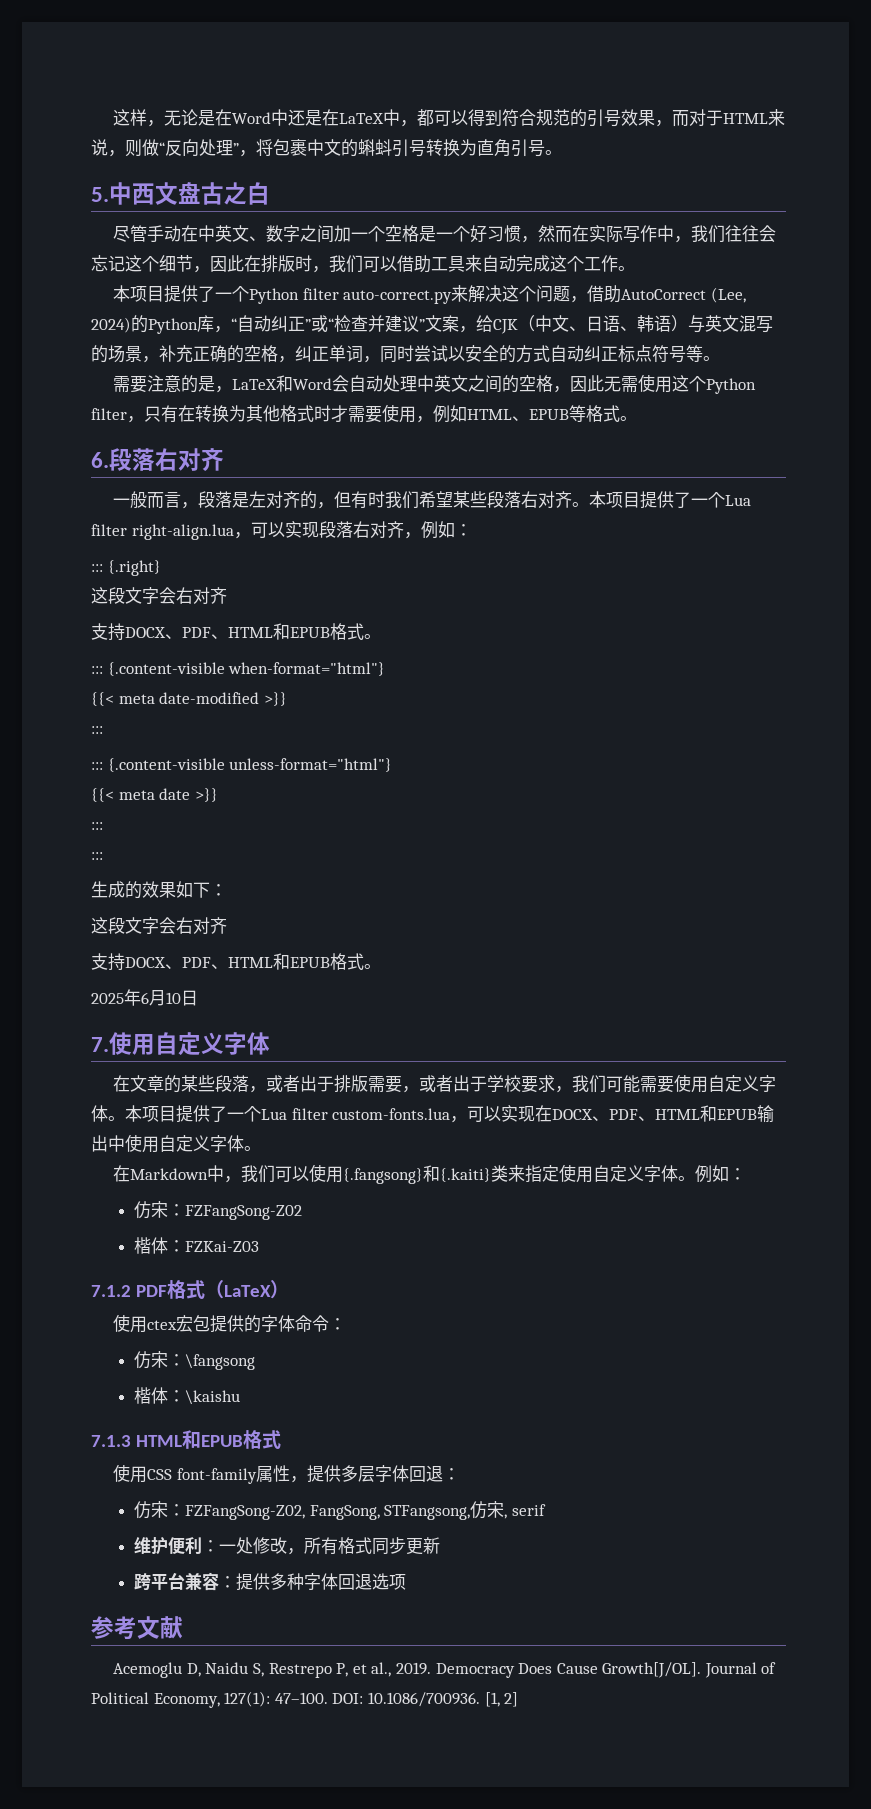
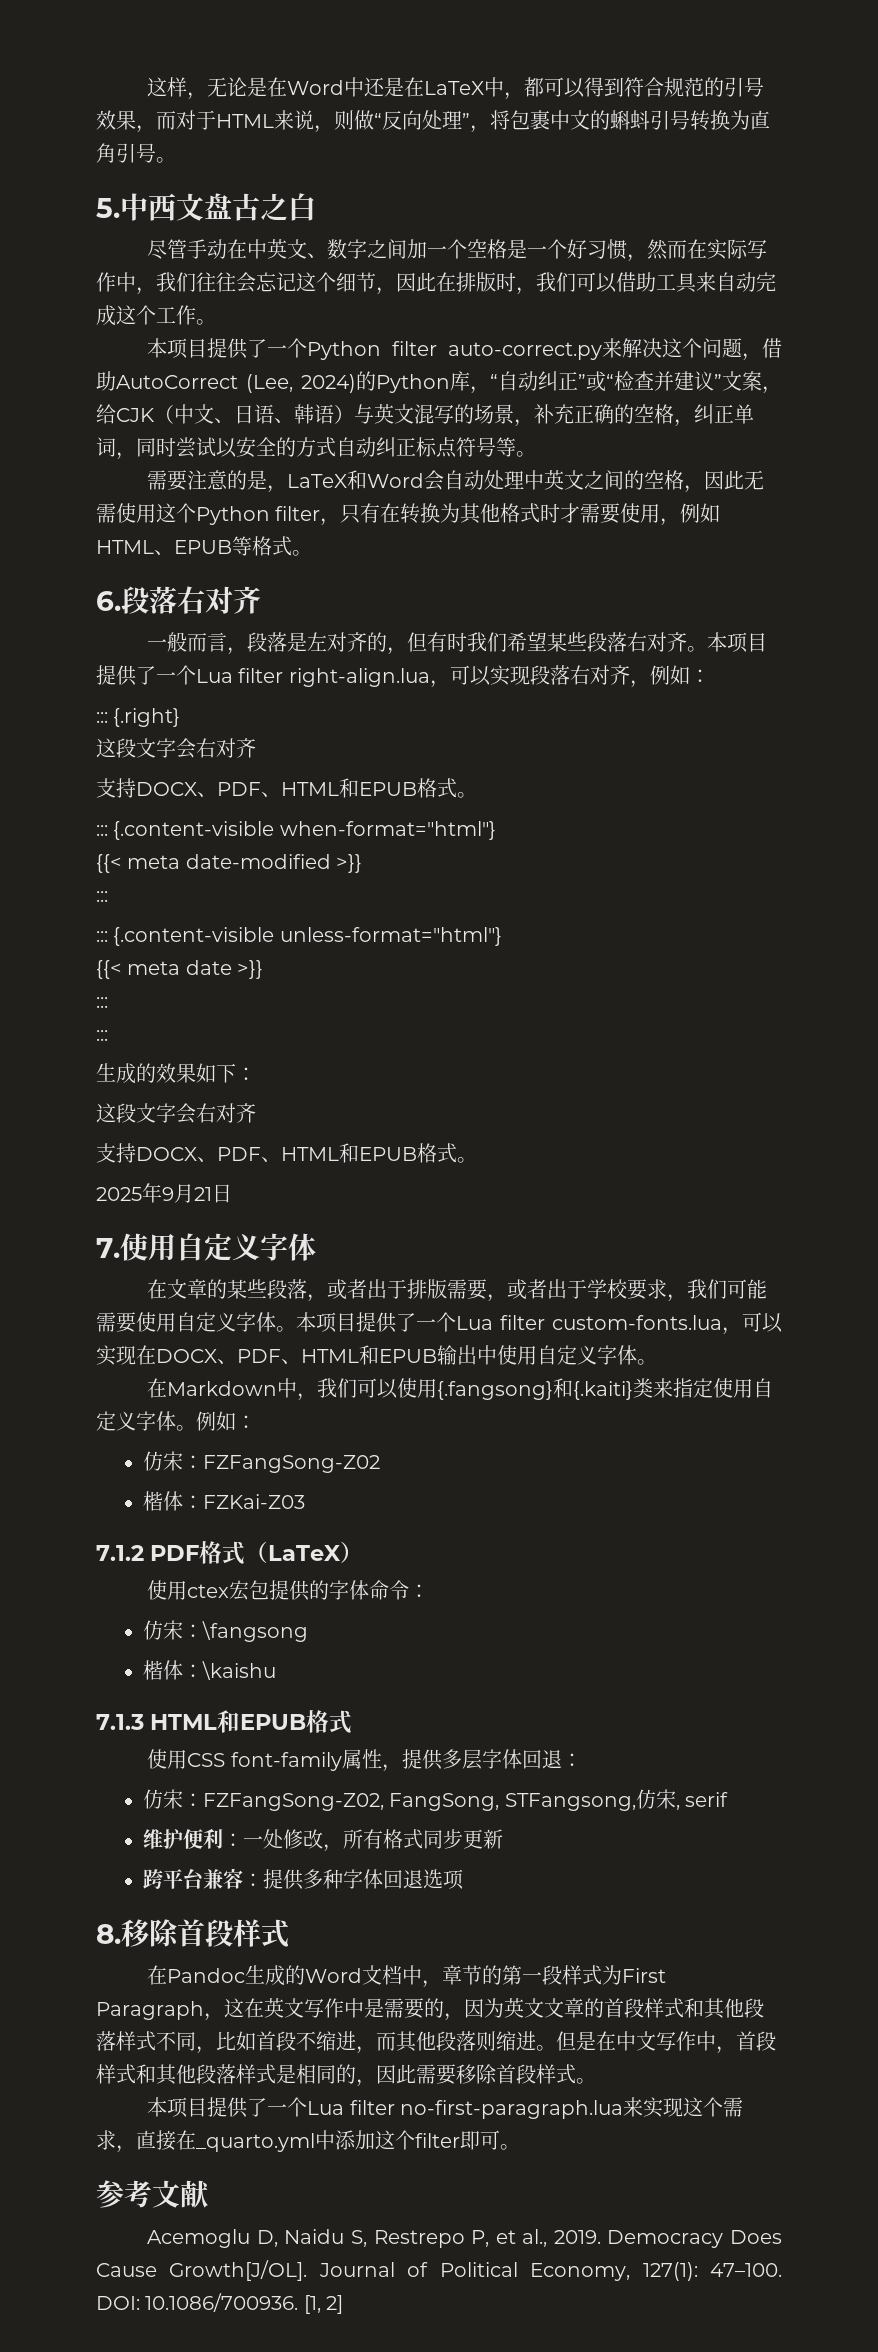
[141,990,181,1006] 6月10 -> [162,1184,212,1203] 9月21
(407, 1582) none -> [96,1919,289,1948] [147,1965,667,1988] [96,1998,764,2021] [96,2031,776,2054] [96,2064,596,2087] [147,2097,743,2119] [96,2130,520,2153] // 8.移除首段样式 // 在Pandoc生成的Word文档中，章节的第一段样式为First Paragraph，这在英文写作中是需要的，因为英文文章的首段样式和其他段落样式不同，比如首段不缩进，而其他段落则缩进。但是在中文写作中，首段样式和其他段落样式是相同的，因此需要移除首段样式。 // 本项目提供了一个Lua filter no-first-paragraph.lua来实现这个需求，直接在_quarto.yml中添加这个filter即可。

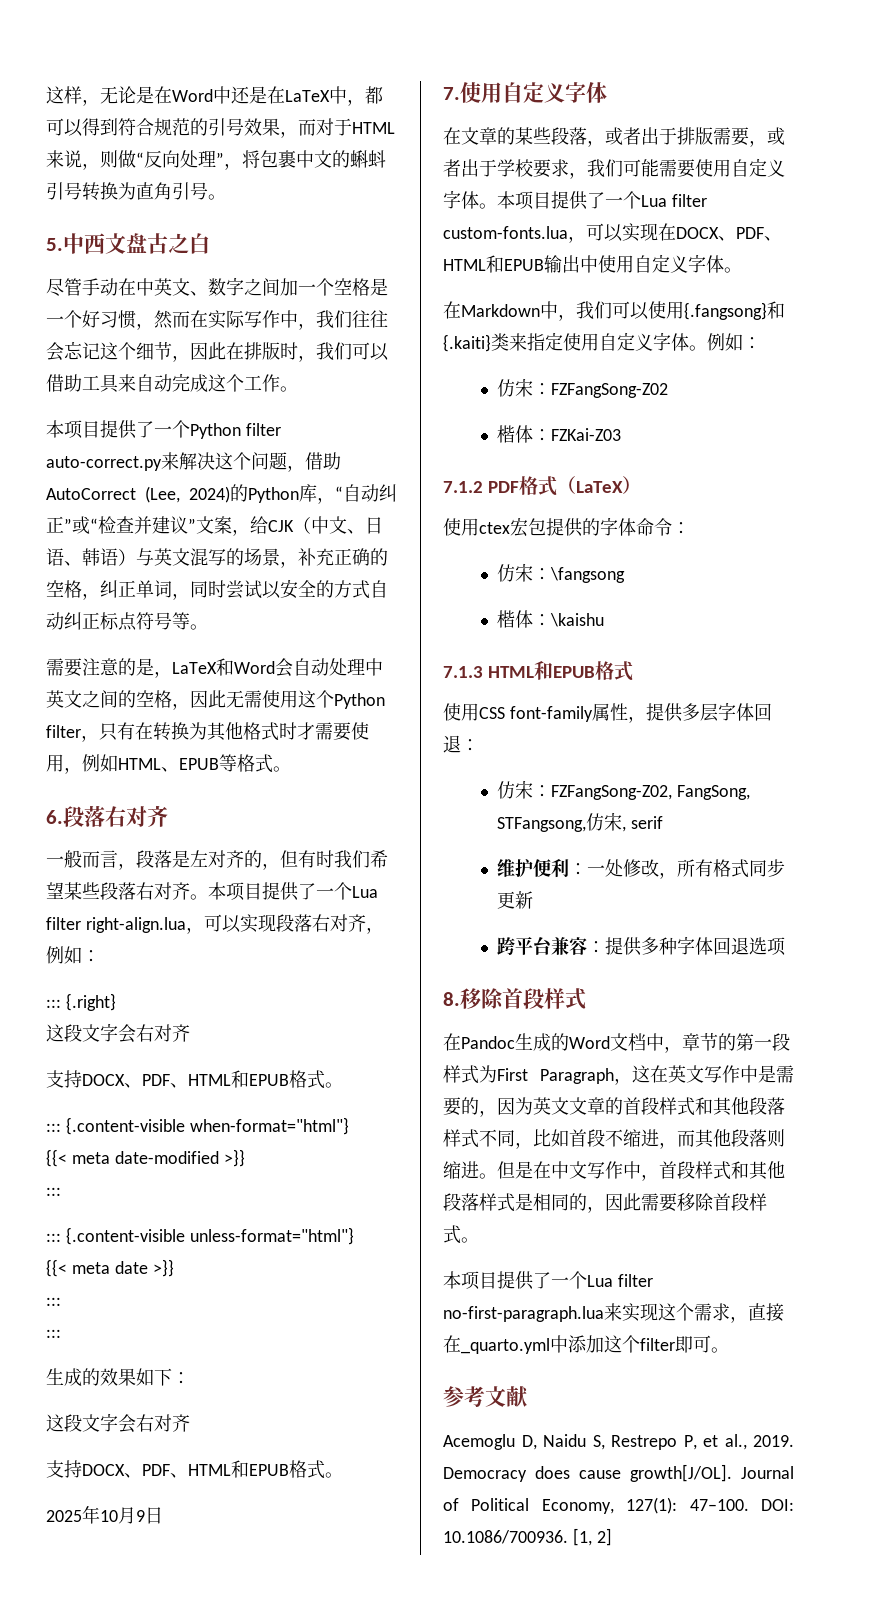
[162,1184,212,1203] 9月21 -> [100,1507,145,1524] 10月9
[730,2230,783,2244] [96,2260,308,2281] Does Cause Growth[J/OL]. -> [535,1464,732,1482] does cause growth[J/OL].

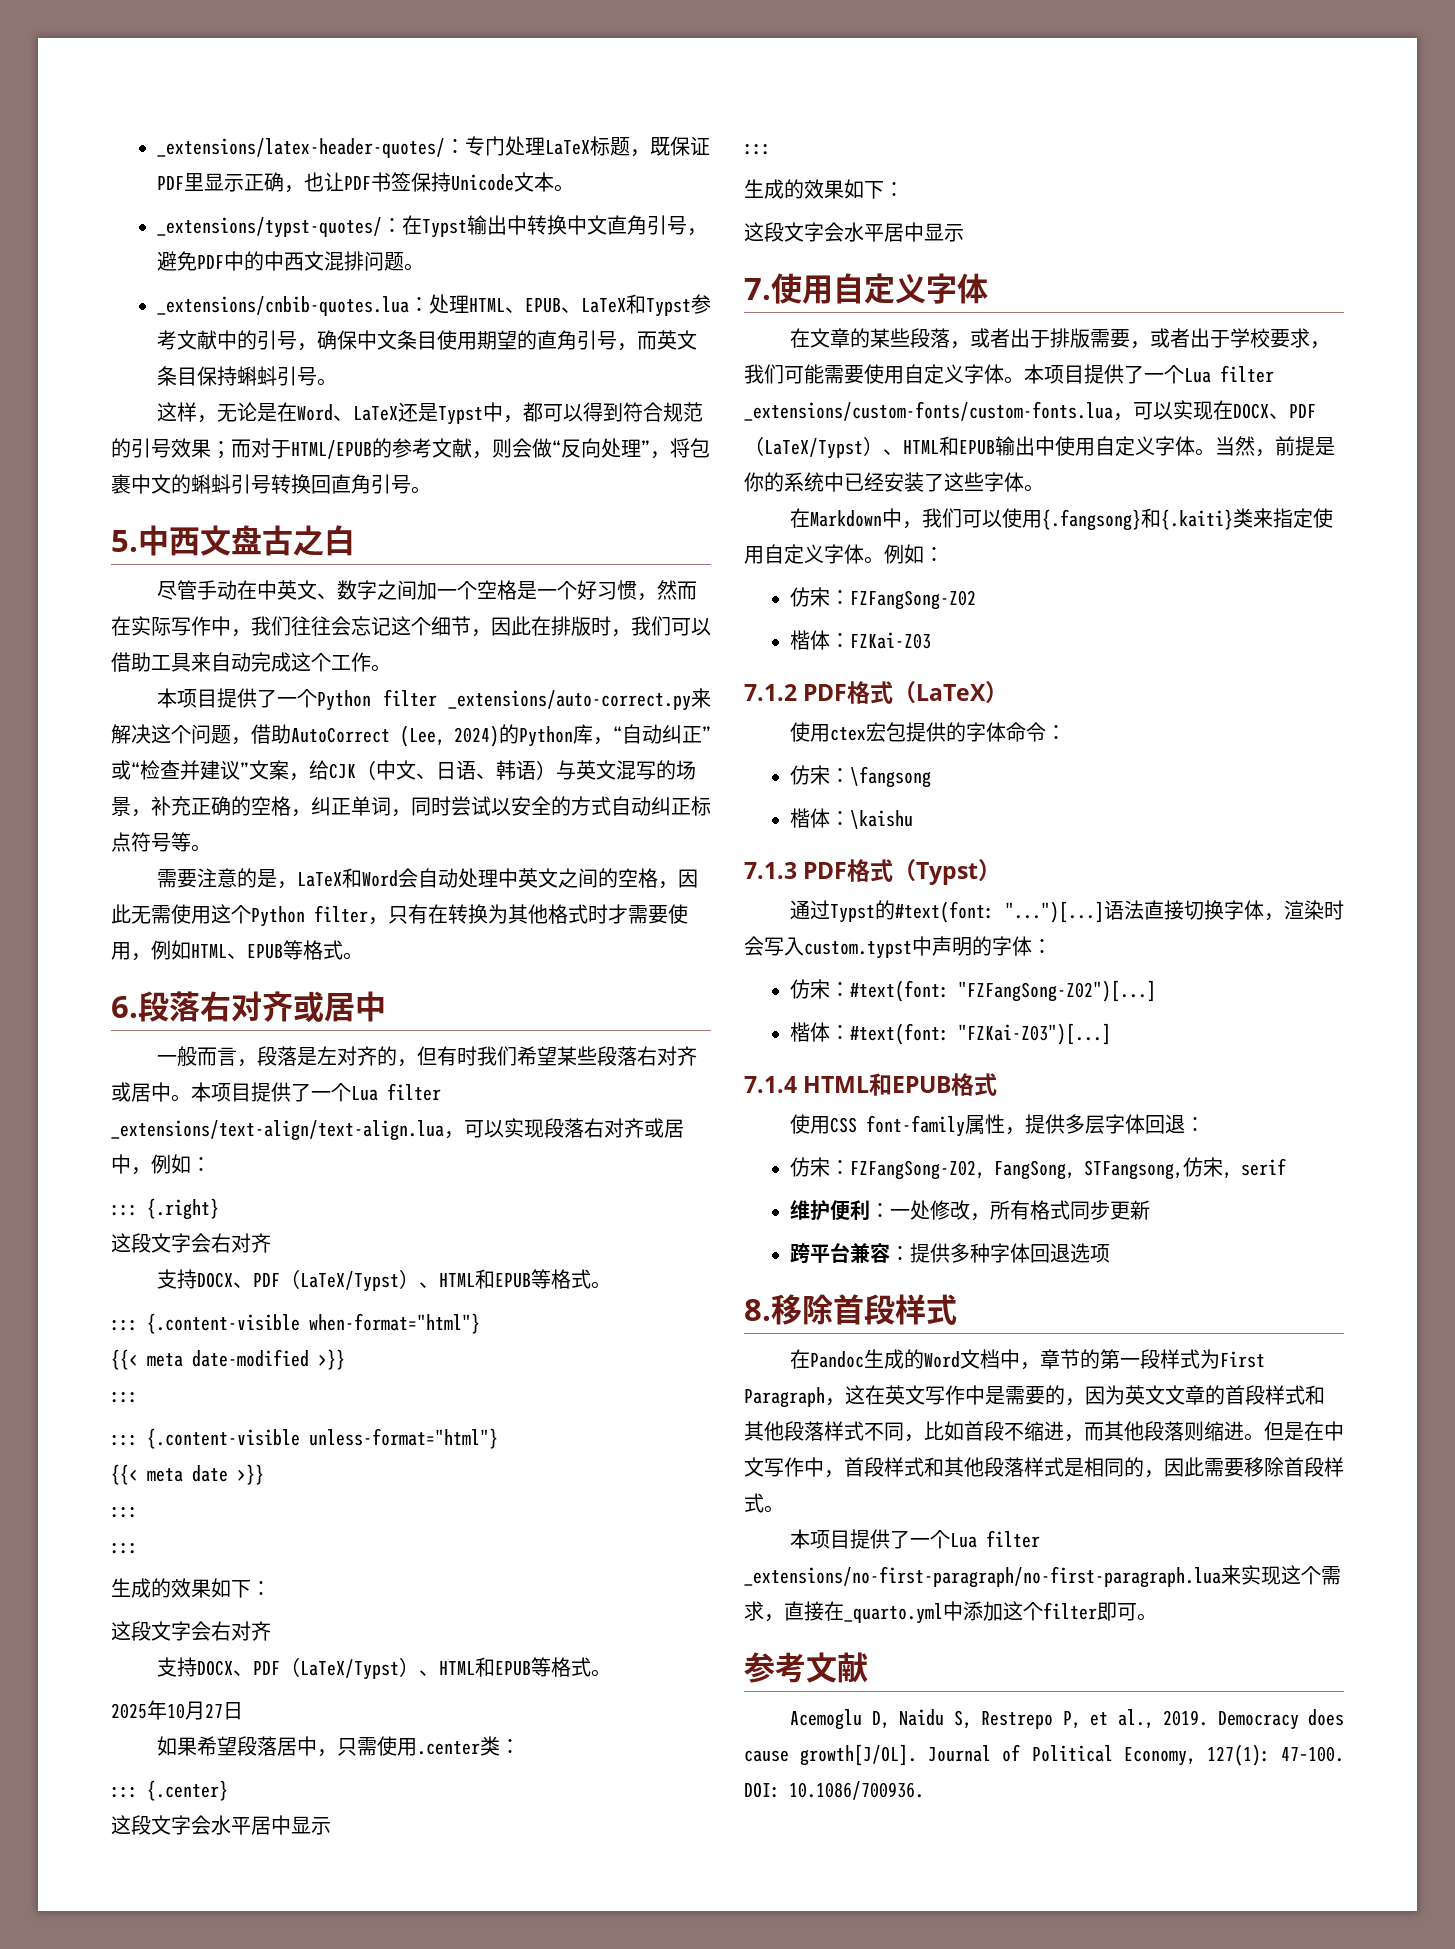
(46, 95) none -> [156,136,710,158] [156,172,574,193] [156,215,707,238] [156,251,424,271] [156,294,711,317] [156,330,697,351] [156,366,337,386] _extensions/latex-header-quotes/：专门处理LaTeX标题，既保证PDF里显示正确，也让PDF书签保持Unicode文本。 // _extensions/typst-quotes/：在Typst输出中转换中文直角引号，避免PDF中的中西文混排问题。 // _extensions/cnbib-quotes.lua：处理HTML、EPUB、LaTeX和Typst参考文献中的引号，确保中文条目使用期望的直角引号，而英文条目保持蝌蚪引号。 //
[213,86,330,104] 中还是在LaTeX -> [333,402,484,425] 、LaTeX还是Typst
[280,118,395,138] [46,150,118,170] ，而对于HTML来说，则 -> [211,438,532,459] ；而对于HTML/EPUB的参考文献，则会
[118,182,136,200] 为 -> [311,475,331,494] 回
[46,456,162,471] auto-correct.py -> [448,690,691,711] _extensions/auto-correct.py
(168, 816) none -> [293,991,386,1023] 或居中
[190,882,378,901] [46,917,186,933] 。本项目提供了一个Lua filter right-align.lua -> [111,1082,441,1102] [111,1120,444,1141] 或居中。本项目提供了一个Lua filter _extensions/text-align/text-align.lua
(366, 923) none -> [644,1118,684,1138] [111,1154,131,1174] 或居中
[170,1070,289,1088] 、HTML和EPUB -> [280,1269,552,1292] （LaTeX/Typst）、HTML和EPUB等
[170,1460,289,1478] 、HTML和EPUB -> [280,1657,552,1680] （LaTeX/Typst）、HTML和EPUB等
[136,1507,163,1524] 9日 -> [205,1702,243,1720] [157,1736,521,1757] [111,1780,228,1801] [111,1815,331,1835] [744,144,771,155] [744,179,904,199] [744,222,964,242] 27日 // 如果希望段落居中，只需使用.center类： // ::: {.center} // 这段文字会水平居中显示 // ::: // 生成的效果如下： // 这段文字会水平居中显示
[443,226,568,239] custom-fonts.lua -> [744,401,1113,421] _extensions/custom-fonts/custom-fonts.lua
(764, 233) none -> [744,436,883,459] （LaTeX/Typst）
(742, 270) none -> [1215,436,1335,457] [744,472,1044,492] 当然，前提是你的系统中已经安装了这些字体。
(483, 672) none -> [803,859,1002,885] [790,900,1344,923] [744,936,1052,959] [789,979,1156,1002] [789,1022,1111,1045] [744,1076,797,1093] PDF格式（Typst） // 通过Typst的#text(font: "...")[...]语法直接切换字体，渲染时会写入custom.typst中声明的字体： // 仿宋：#text(font: "FZFangSong-Z02")[...] // 楷体：#text(font: "FZKai-Z03")[...] // 7.1.4
[443,1306,604,1322] no-first-paragraph.lua -> [744,1566,1221,1588] _extensions/no-first-paragraph/no-first-paragraph.lua
[572,1528,612,1546] [1, 2] -> (924, 1790) none

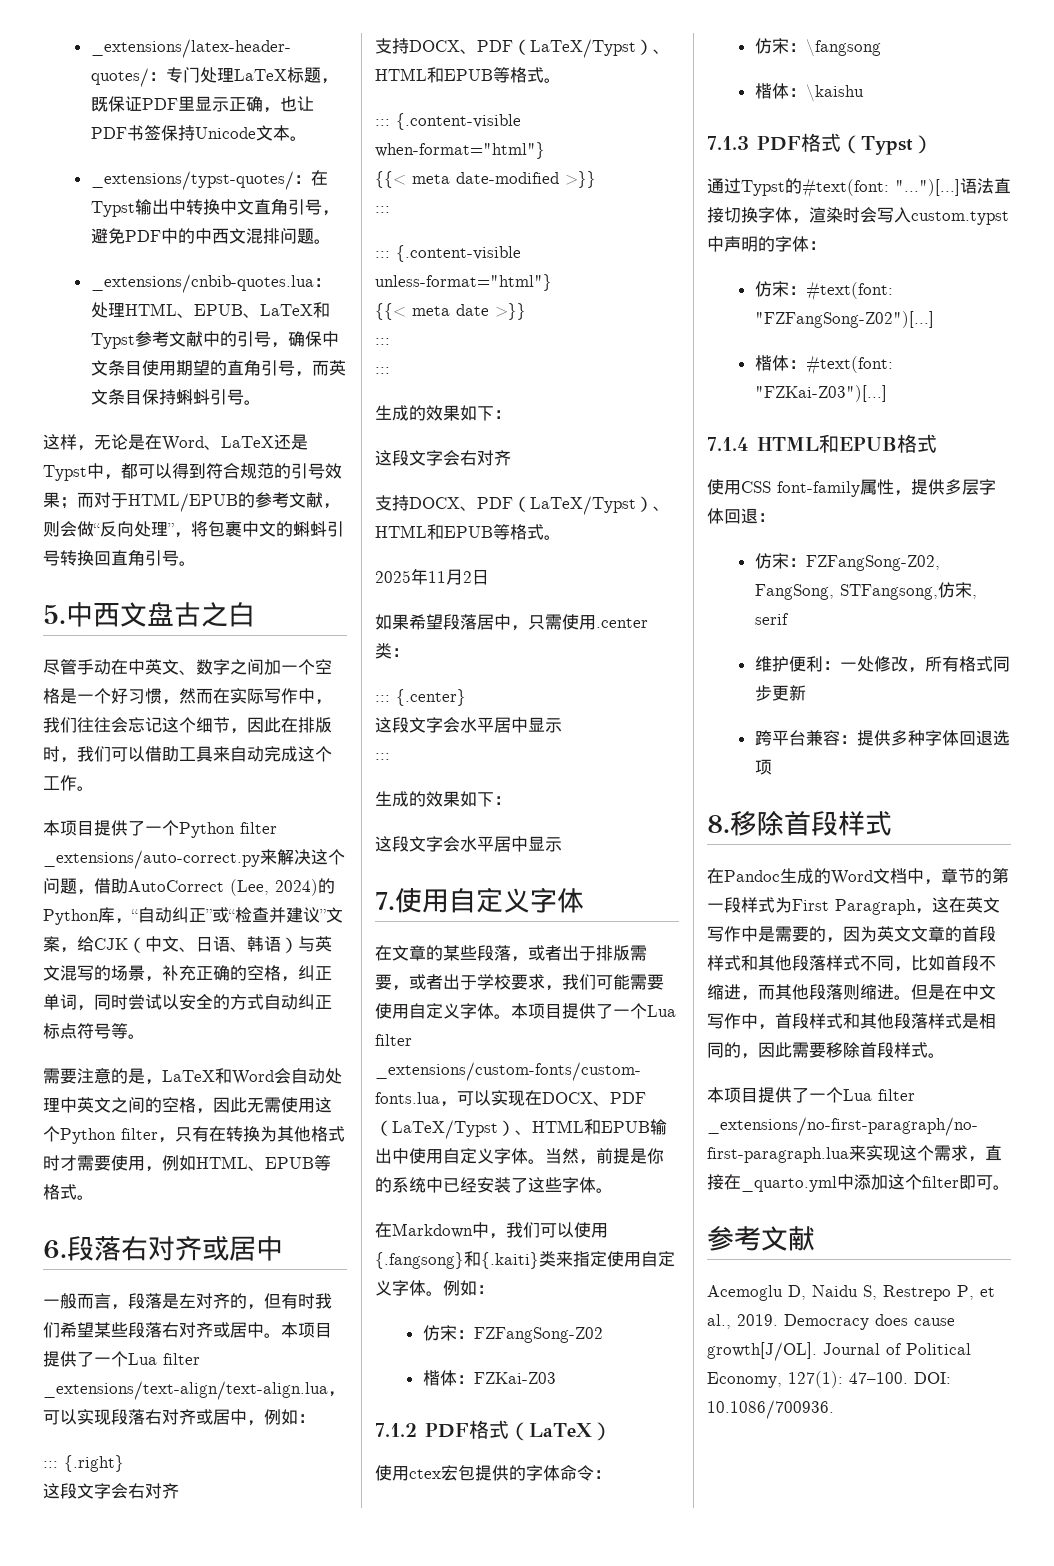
[167,1701,223,1720] 10月27 -> [428,569,472,585] 11月2

